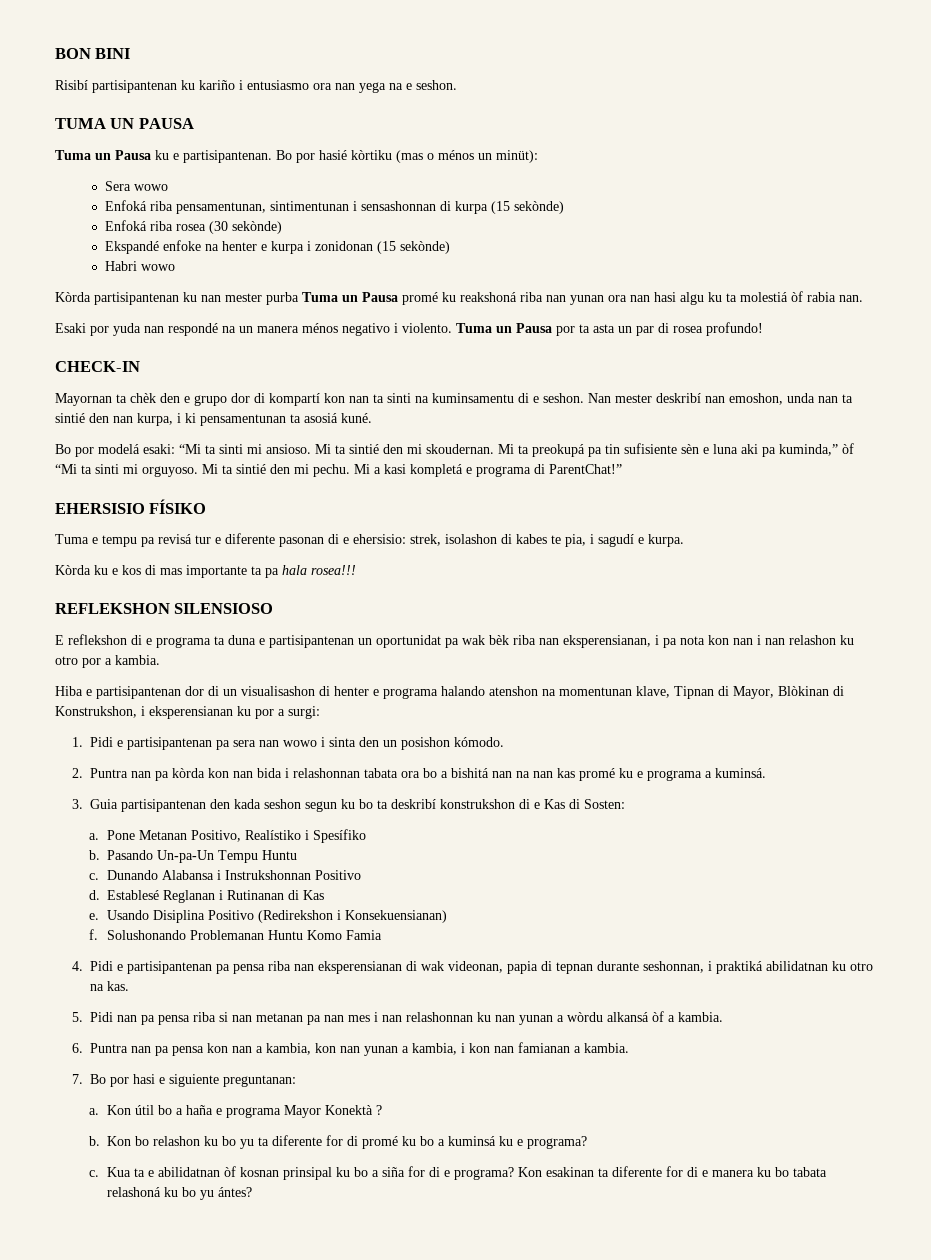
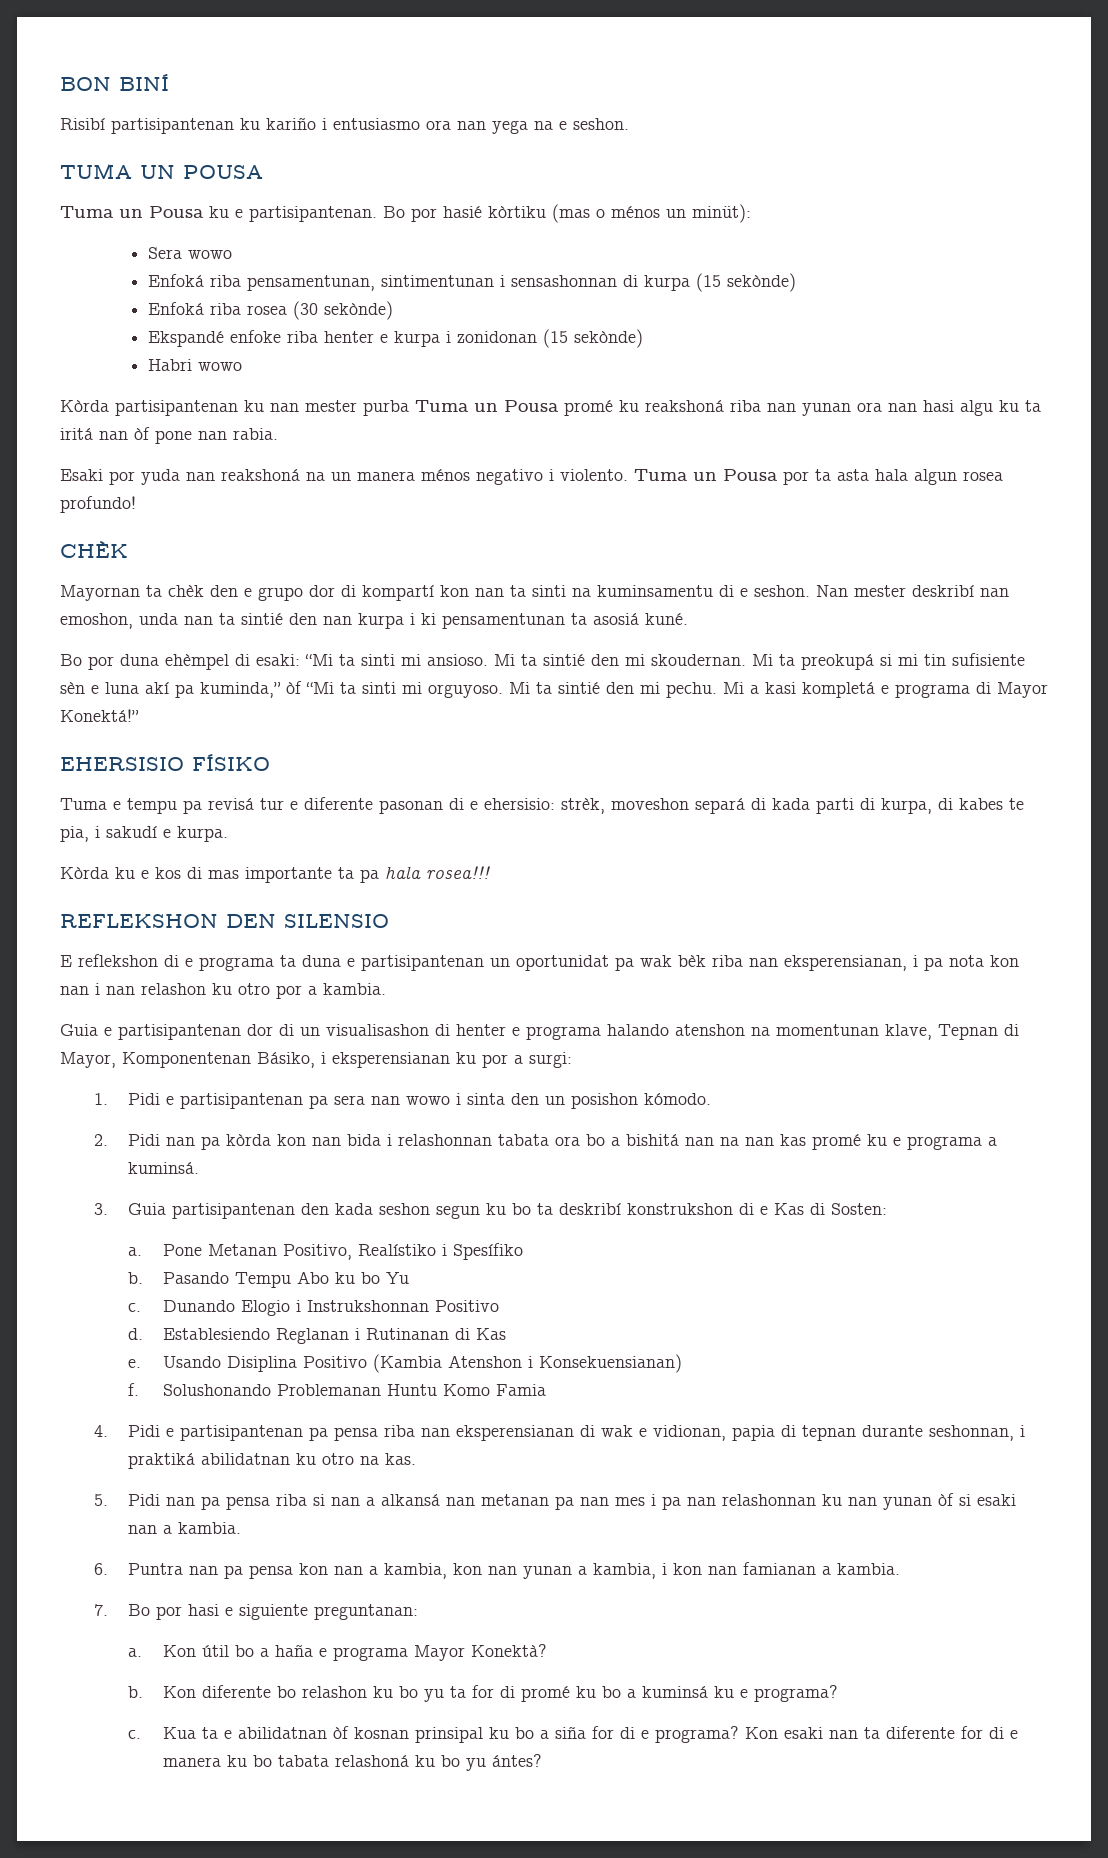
[95,48,131,59] BINI -> [119,74,169,91] BINÍ
[138,118,194,129] [55,150,151,160] PAUSA // Tuma un Pausa -> [183,165,263,179] [60,206,204,218] POUSA // Tuma un Pousa
[204,244,219,251] na -> [286,331,318,343] riba
[362,292,398,302] Pausa -> [504,400,559,412] Pousa
[740,291,863,302] molestiá òf rabia nan. -> [60,427,278,444] iritá nan òf pone nan rabia.
[168,323,218,336] respondé -> [221,469,300,481] reakshoná
[516,323,552,333] Pausa -> [723,469,778,481] Pousa
[618,323,669,336] un par di -> [875,469,957,485] hala algun
[55,361,140,372] CHECK-IN -> [60,541,128,558] CHÈK
[137,413,173,426] kurpa, -> [358,613,404,629] kurpa
[98,444,140,454] modelá -> [120,654,250,670] duna ehèmpel di
[588,447,602,457] pa -> [880,654,918,666] si mi
[741,444,758,454] aki -> [145,682,169,694] akí
[549,464,622,474] ParentChat!” -> [997,682,1048,698] [60,709,139,722] Mayor Konektá!”
[410,534,497,546] strek, isolashon -> [561,798,932,814] strèk, moveshon separá di kada parti di kurpa,
[598,534,634,547] sagudí -> [106,826,157,838] sakudí
[174,603,274,614] SILENSIOSO -> [226,914,389,928] DEN SILENSIO
[55,686,83,696] Hiba -> [60,1024,98,1036] Guia
[674,686,714,699] Tipnan -> [938,1024,998,1040] Tepnan
[778,686,844,696] [55,706,137,718] Blòkinan di Konstrukshon, -> [122,1052,315,1068] Komponentenan Básiko,
[90,768,129,778] Puntra -> [128,1134,161,1146] Pidi
[157,850,298,863] Un-pa-Un Tempu Huntu -> [234,1271,409,1288] Tempu Abo ku bo Yu
[161,870,214,880] Alabansa -> [240,1300,290,1316] Elogio
[107,890,160,900] Establesé -> [162,1328,270,1340] Establesiendo
[257,910,333,923] (Redirekshon -> [372,1354,522,1373] (Kambia Atenshon
[448,961,504,973] videonan, -> [639,1425,727,1441] e vidionan,
(253, 1018) none -> [366,1494,476,1506] a alkansá nan
(379, 1017) none -> [662,1496,682,1510] pa
[557,1011,665,1022] a wòrdu alkansá òf -> [938,1493,1017,1506] [128,1525,158,1534] òf si esaki nan
[324,1105,382,1115] Konektà ? -> [470,1644,547,1657] Konektà?
(132, 1141) none -> [201,1685,271,1698] diferente
[272,1135,323,1146] diferente -> (466, 1692) none
[545,1167,594,1177] esakinan -> [783,1727,858,1739] esaki nan

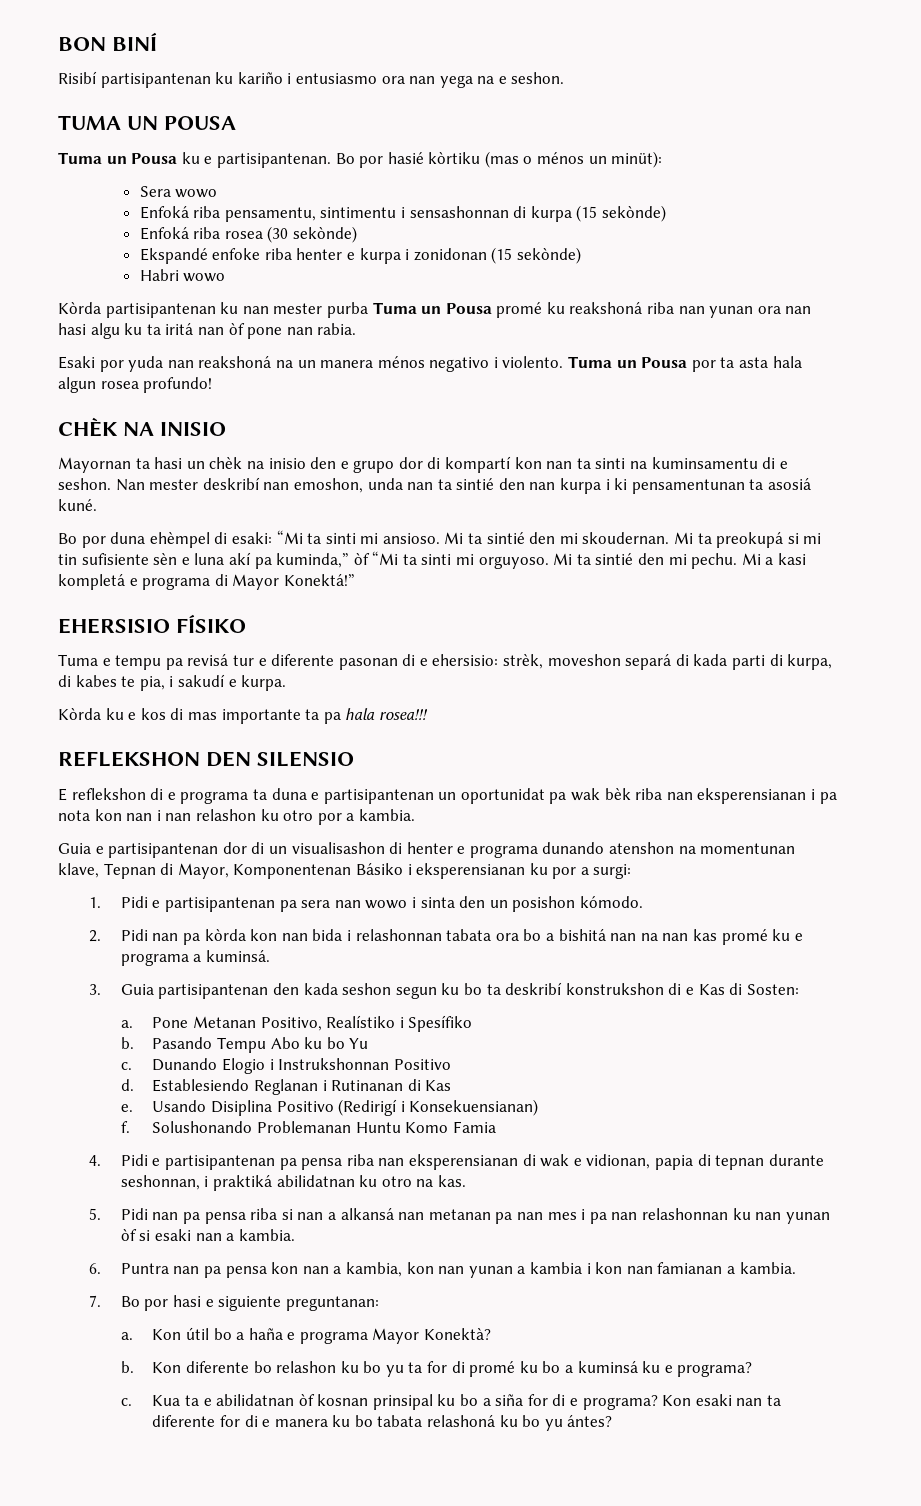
[246,275,494,291] pensamentunan, sintimentunan -> [224,207,397,222] pensamentu, sintimentu
(128, 549) none -> [122,422,226,436] NA INISIO
[168,585,204,597] chèk -> [154,457,306,469] hasi un chèk na inisio
[784,955,907,971] eksperensianan, -> [697,788,807,804] eksperensianan
[607,1024,669,1036] halando -> [542,842,605,854] dunando
[257,1052,315,1068] Básiko, -> [355,863,403,875] Básiko
[372,1354,522,1373] (Kambia Atenshon -> [338,1099,398,1116] (Redirigí
[593,1563,657,1579] kambia, -> [529,1262,582,1274] kambia

